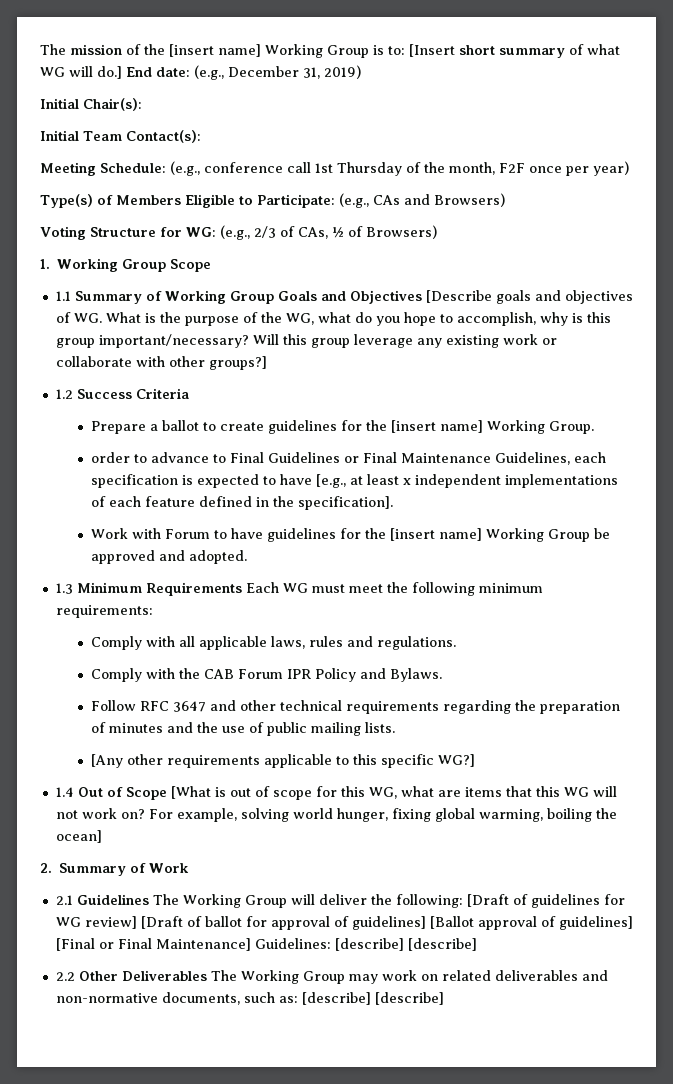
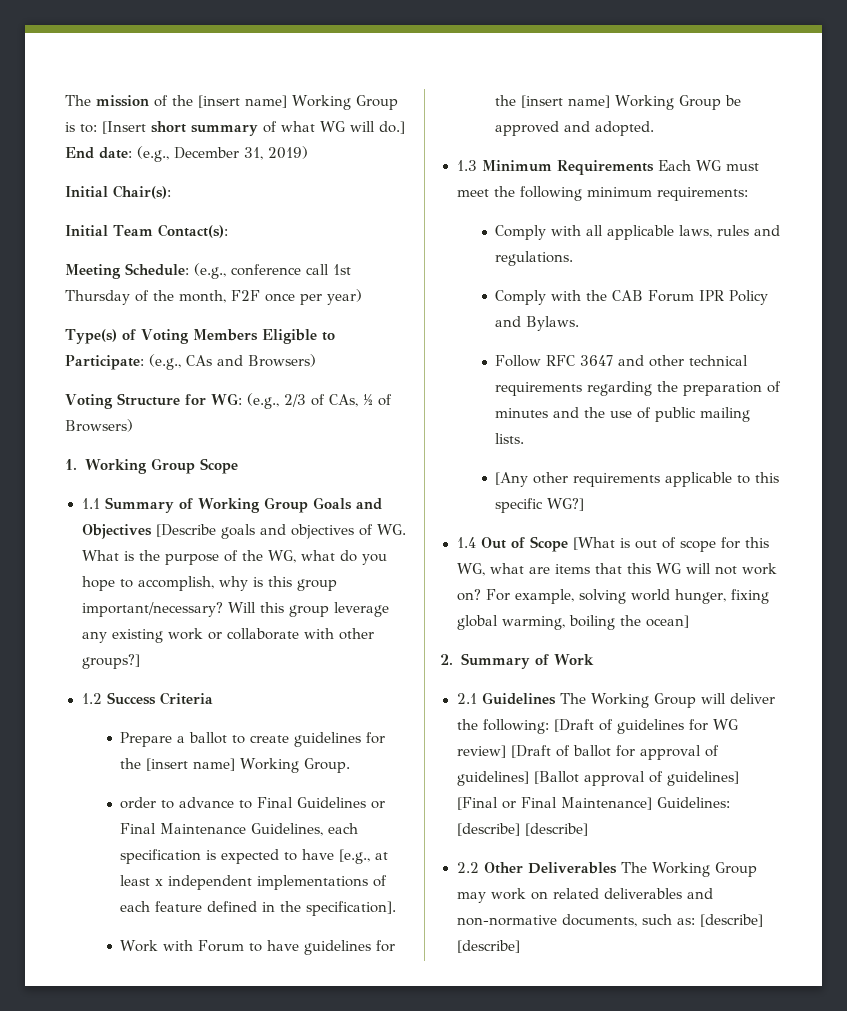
(113, 200) none -> [140,329,189,344] Voting

